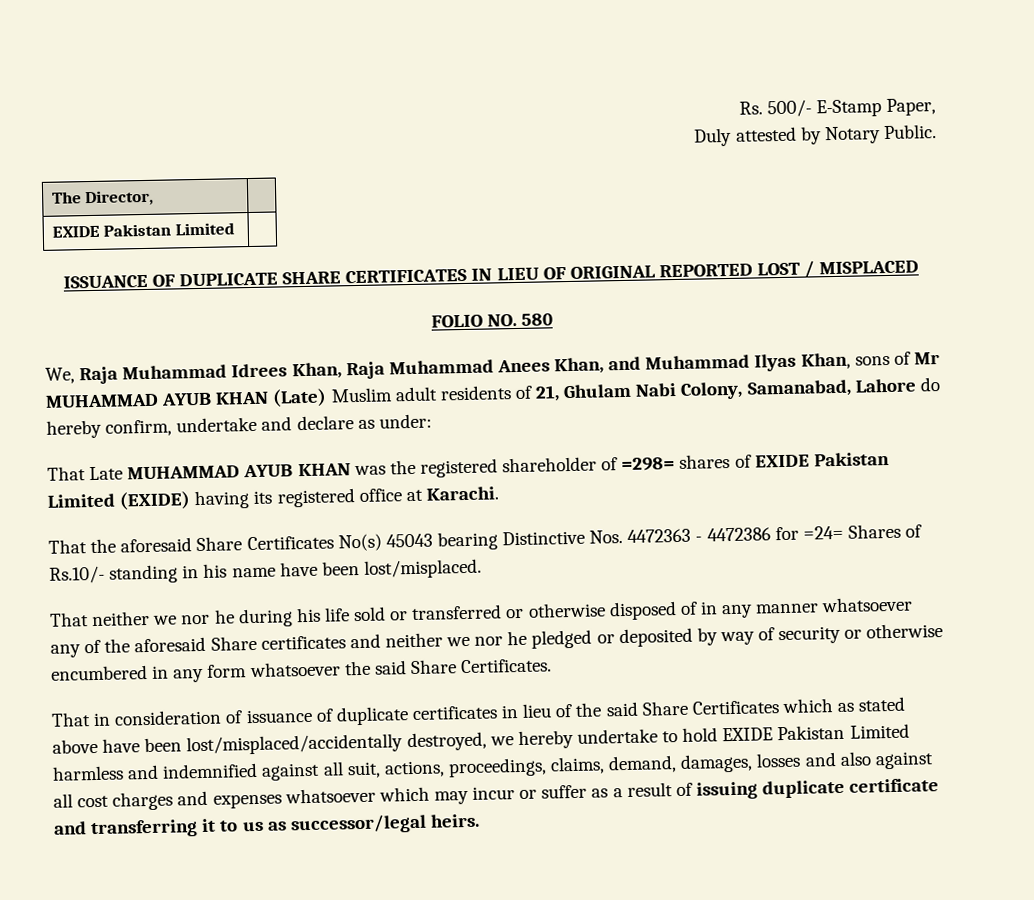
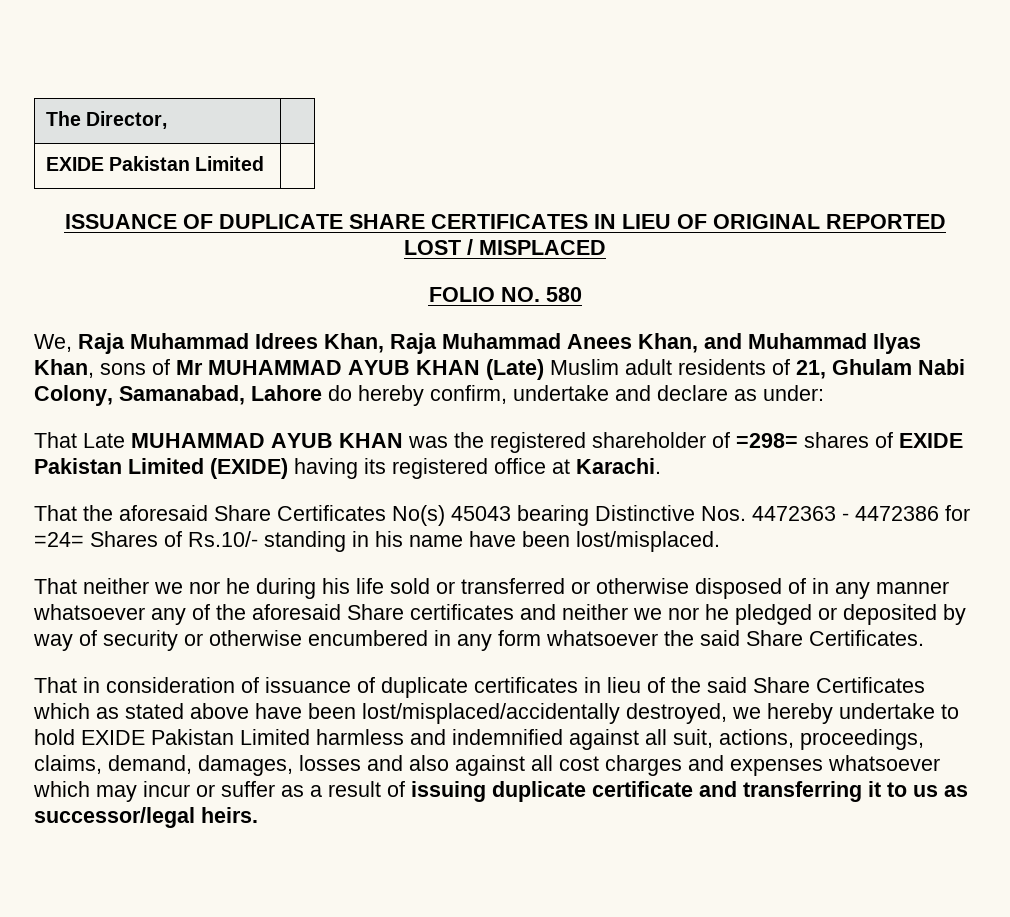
[738,98,936,118] [693,124,937,147] Rs. 500/- E-Stamp Paper, // Duly attested by Notary Public. // -> (45, 118) none

